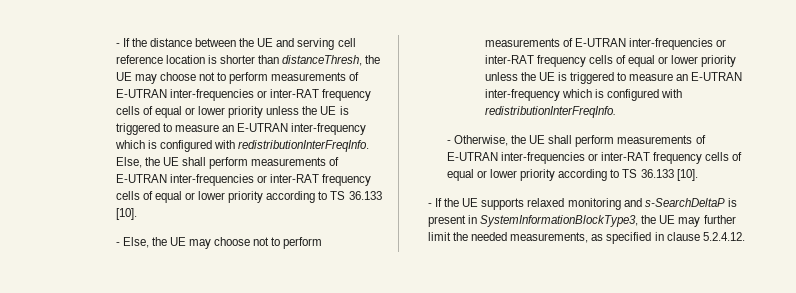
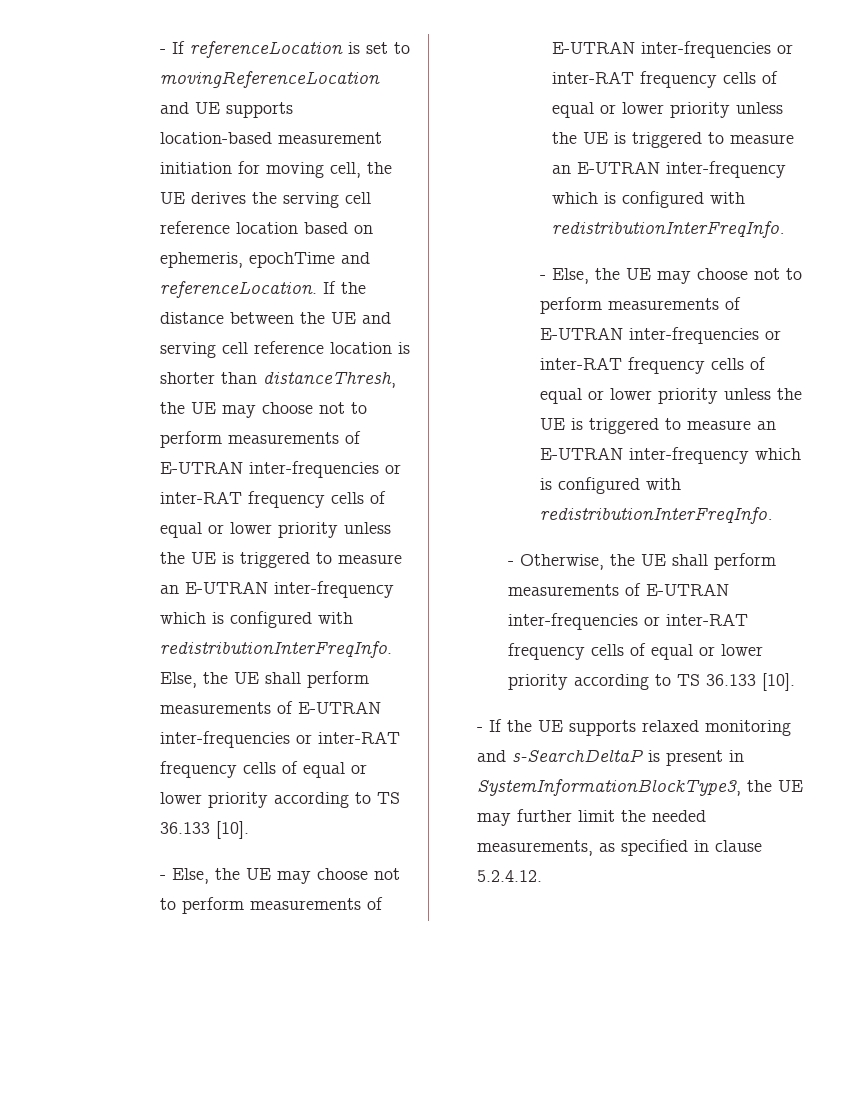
[115,38,130,47] - If -> [160,41,411,58] [160,71,381,88] [160,102,294,118] [160,132,383,144] [160,161,393,178] [160,192,372,208] [160,221,374,234] [160,252,371,268] [160,281,337,298] - If referenceLocation is set to movingReferenceLocation and UE supports location-based measurement initiation for moving cell, the UE derives the serving cell reference location based on ephemeris, epochTime and referenceLocation. If
(616, 112) none -> [539,268,802,284] [539,297,741,314] [539,327,781,344] [539,357,766,374] [539,388,802,404] [539,418,776,434] [539,447,801,464] [539,477,681,494] [539,507,773,524] // - Else, the UE may choose not to perform measurements of E-UTRAN inter-frequencies or inter-RAT frequency cells of equal or lower priority unless the UE is triggered to measure an E-UTRAN inter-frequency which is configured with redistributionInterFreqInfo.

